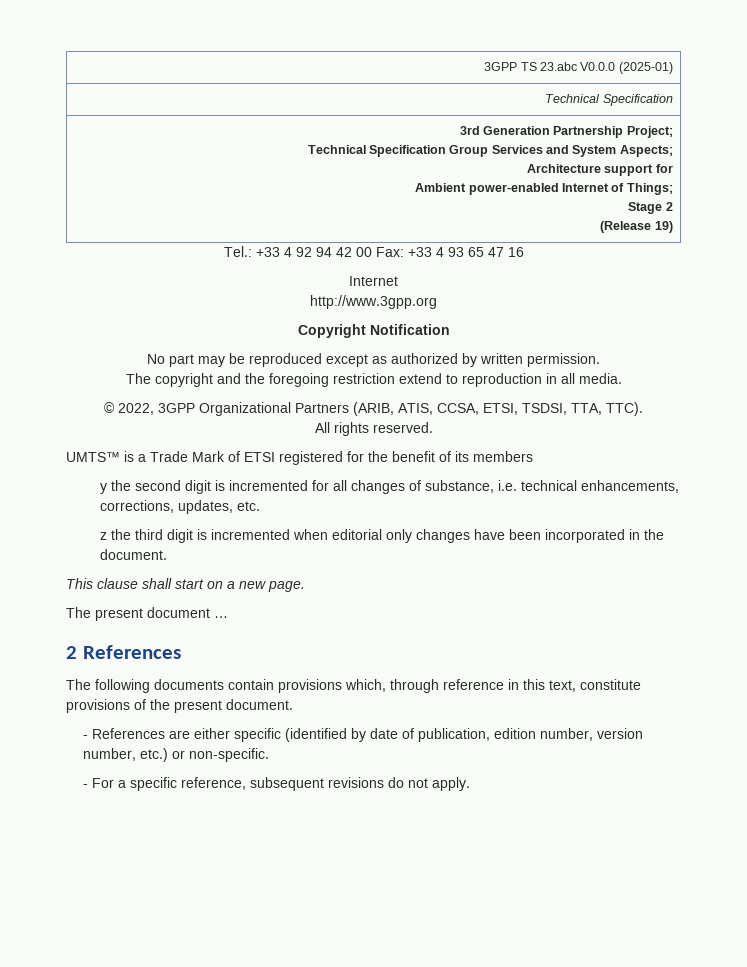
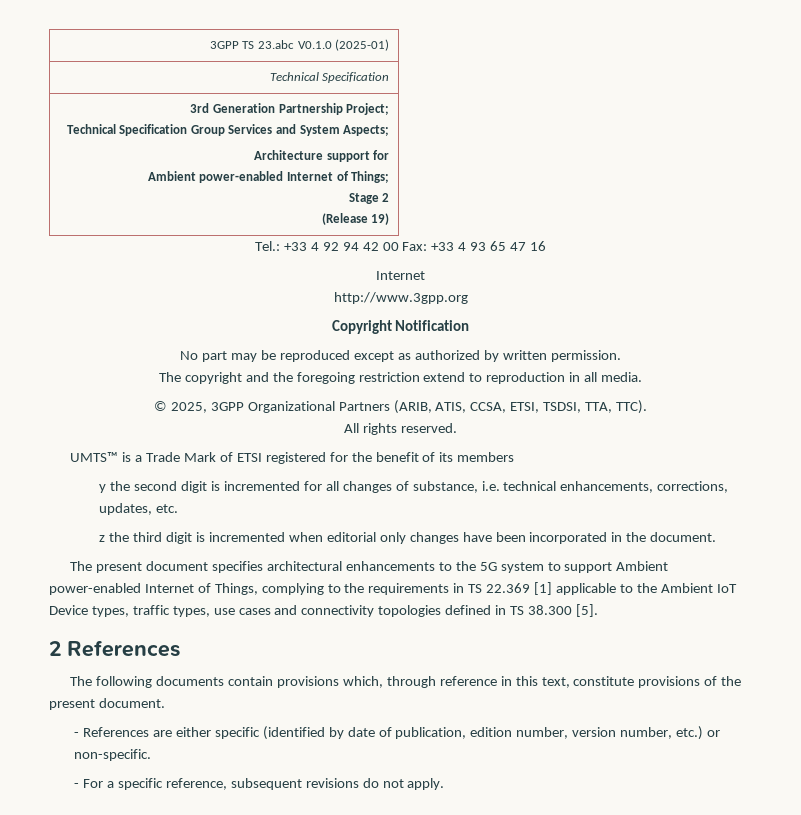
[580,62,616,71] V0.0.0 -> [297,41,332,49] V0.1.0
[118,403,154,415] 2022, -> [170,402,207,413] 2025,
[66,578,305,592] [66,607,228,621] This clause shall start on a new page. // The present document … -> [70,561,669,573] [49,582,737,595] [49,604,598,617] The present document specifies architectural enhancements to the 5G system to support Ambient power-enabled Internet of Things, complying to the requirements in TS 22.369 [1] applicable to the Ambient IoT Device types, traffic types, use cases and connectivity topologies defined in TS 38.300 [5].

